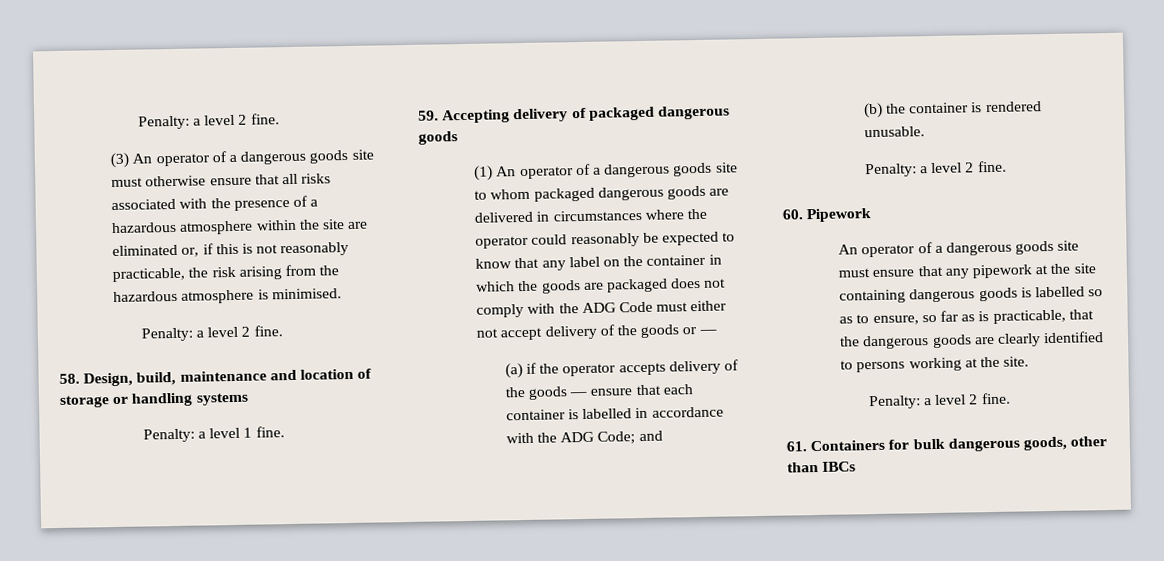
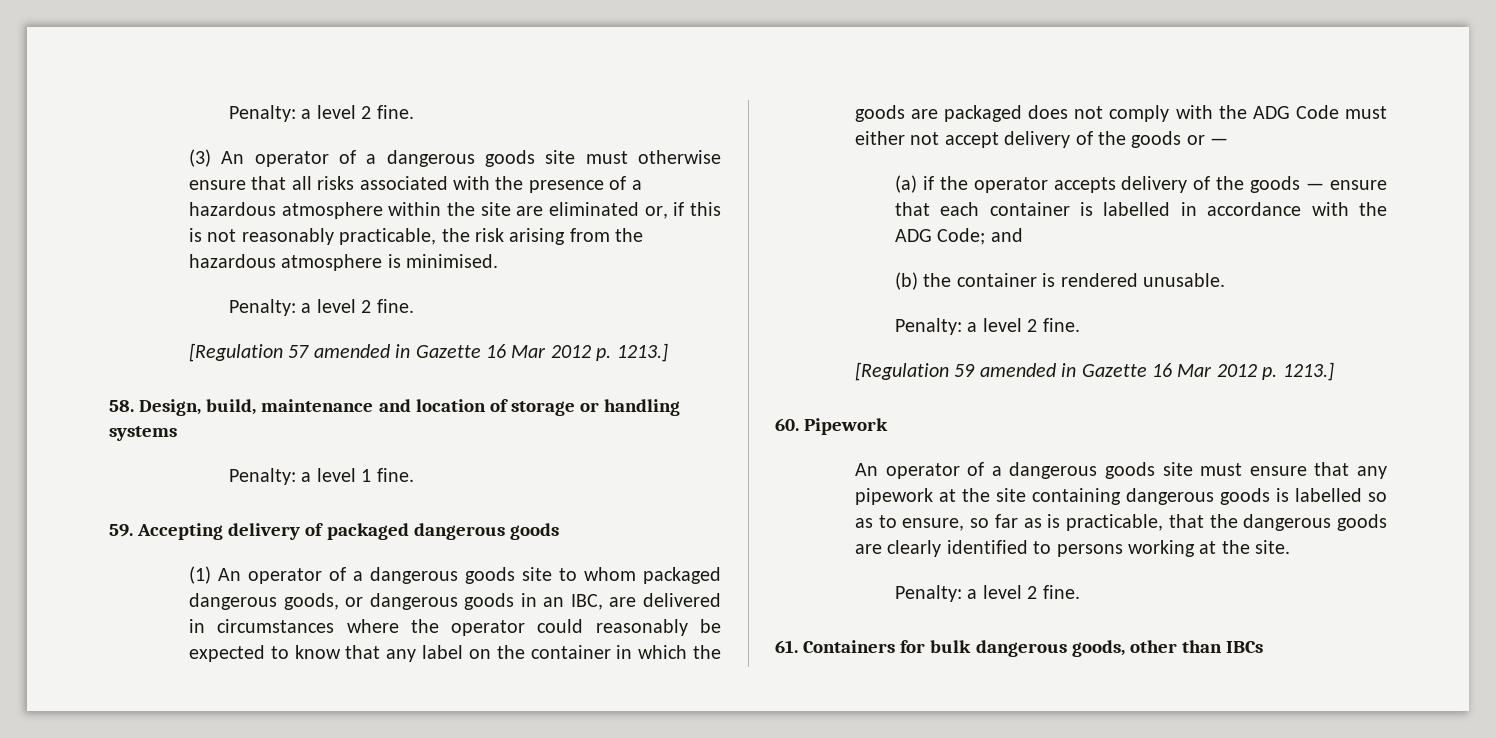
(283, 331) none -> [188,343,668,362] // [Regulation 57 amended in Gazette 16 Mar 2012 p. 1213.]
[666,185,706,200] goods -> [283,593,603,610] goods, or dangerous goods in an IBC,
(1007, 166) none -> [854,362,1334,381] // [Regulation 59 amended in Gazette 16 Mar 2012 p. 1213.]

